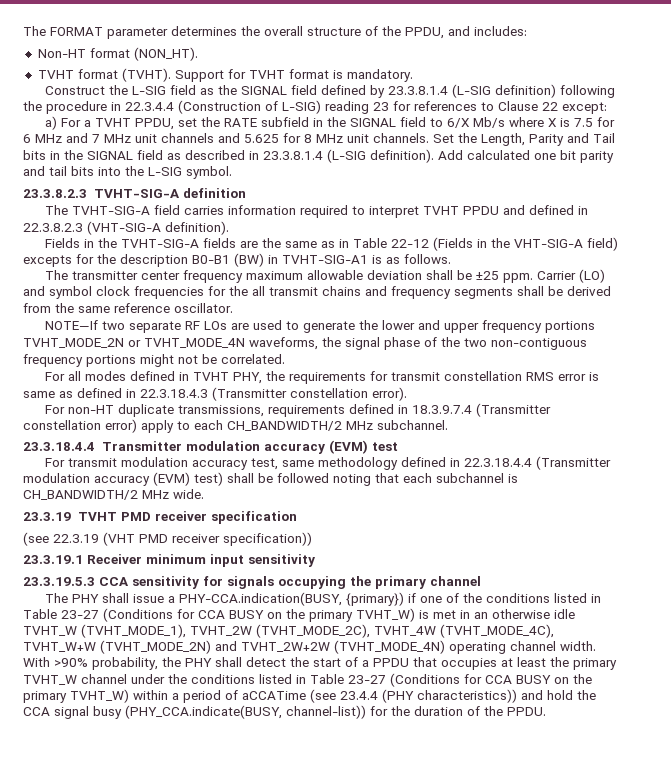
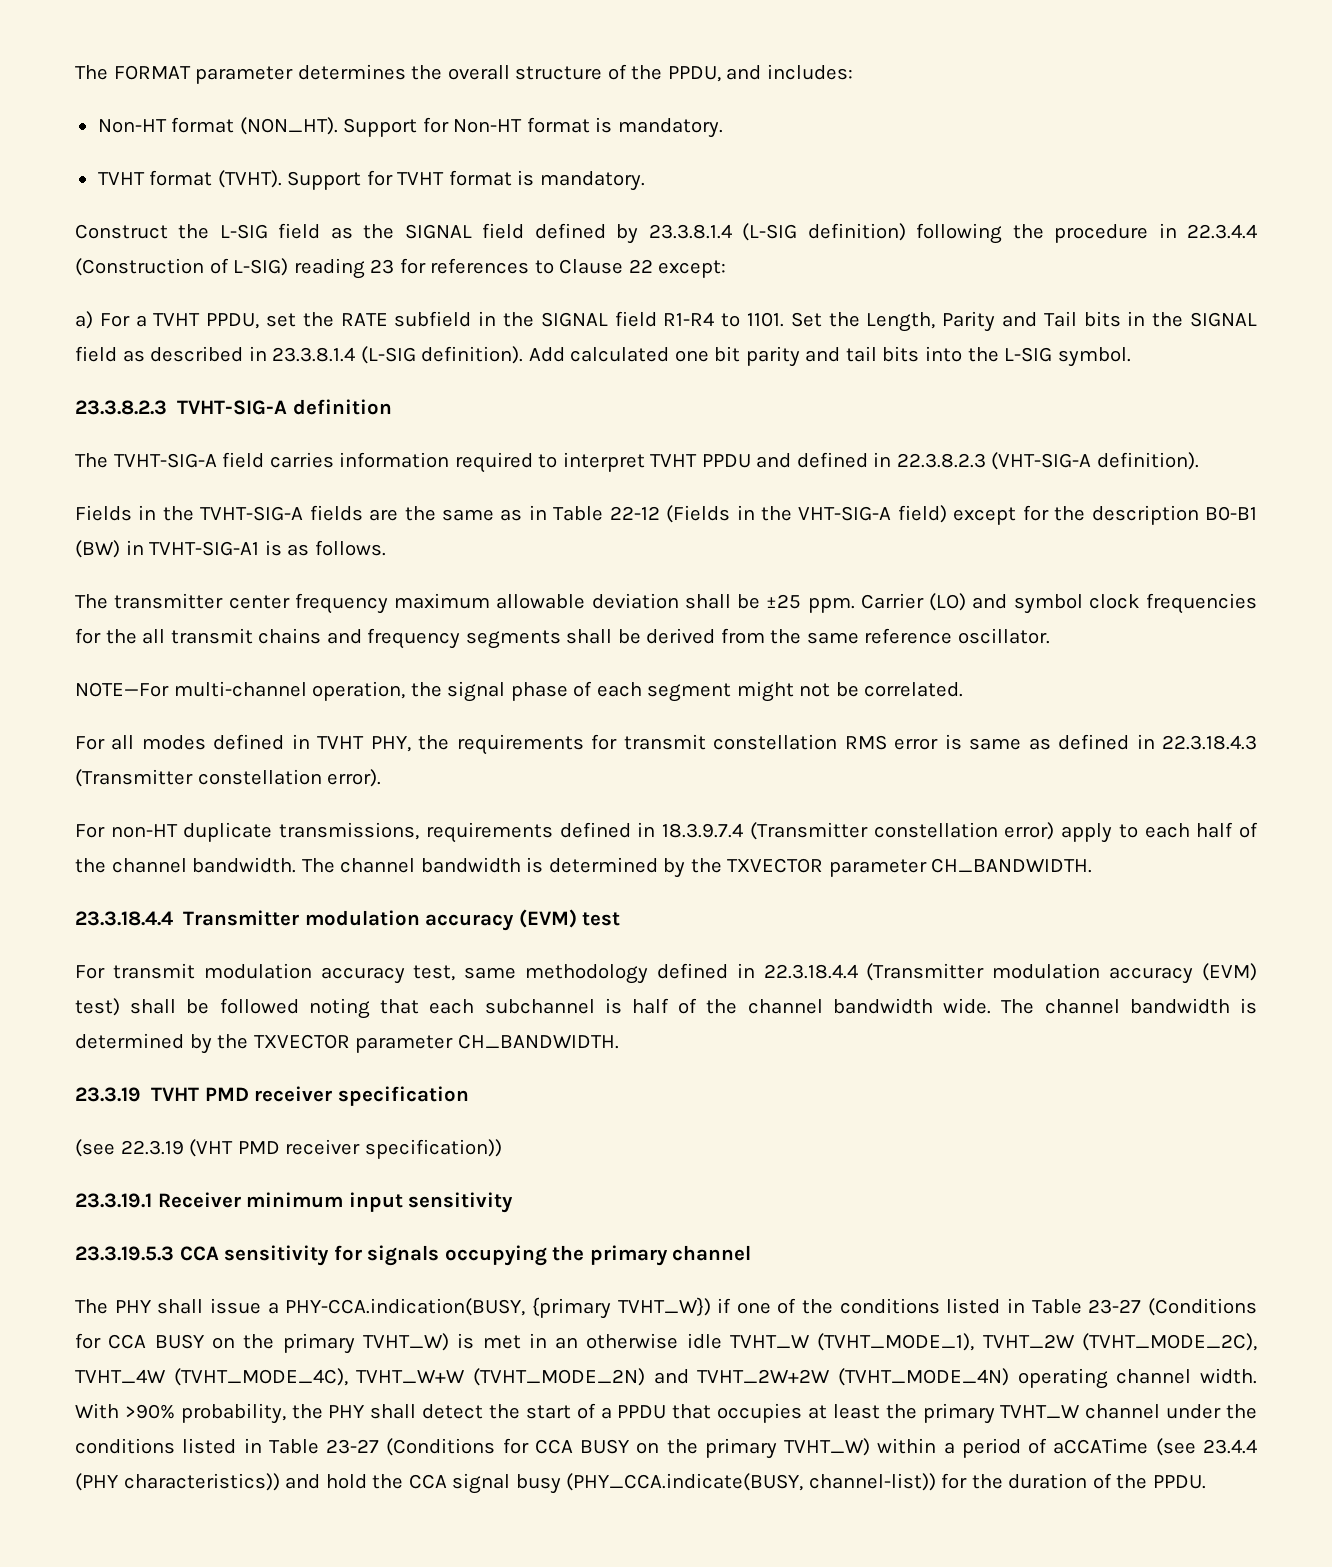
(198, 54) none -> [343,117,723,138] Support for Non-HT format is mandatory.
[429,117,615,128] [23,133,429,143] to 6/X Mb/s where X is 7.5 for 6 MHz and 7 MHz unit channels and 5.625 for 8 MHz unit channels. -> [663,312,784,327] R1-R4 to 1101.
[23,255,72,267] excepts -> [953,507,1017,525] except
[44,320,595,333] [23,337,587,350] [23,354,136,367] NOTE—If two separate RF LOs are used to generate the lower and upper frequency portions TVHT_MODE_2N or TVHT_MODE_4N waveforms, the signal phase of the two non-contiguous frequency portions -> [75,681,732,702] NOTE—For multi-channel operation, the signal phase of each segment
[227,420,448,431] CH_BANDWIDTH/2 MHz subchannel. -> [1196,822,1259,838] [75,857,1093,878] half of the channel bandwidth. The channel bandwidth is determined by the TXVECTOR parameter CH_BANDWIDTH.
[23,489,204,500] CH_BANDWIDTH/2 MHz wide. -> [632,998,1257,1014] [75,1033,619,1054] half of the channel bandwidth wide. The channel bandwidth is determined by the TXVECTOR parameter CH_BANDWIDTH.
[345,592,404,606] {primary}) -> [531,1297,711,1319] {primary TVHT_W})

